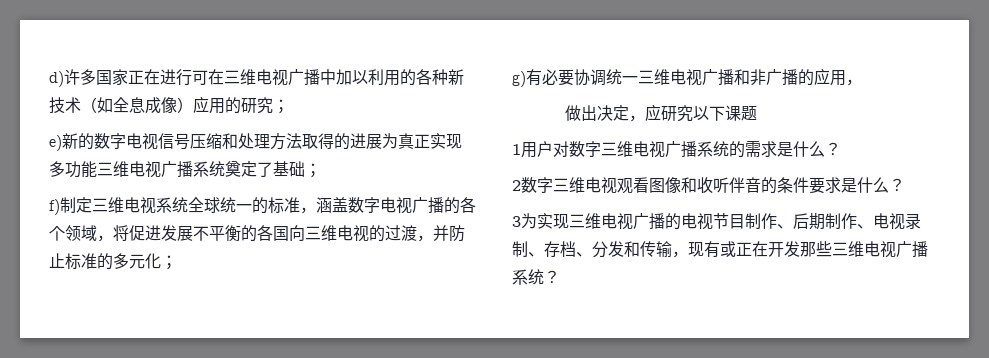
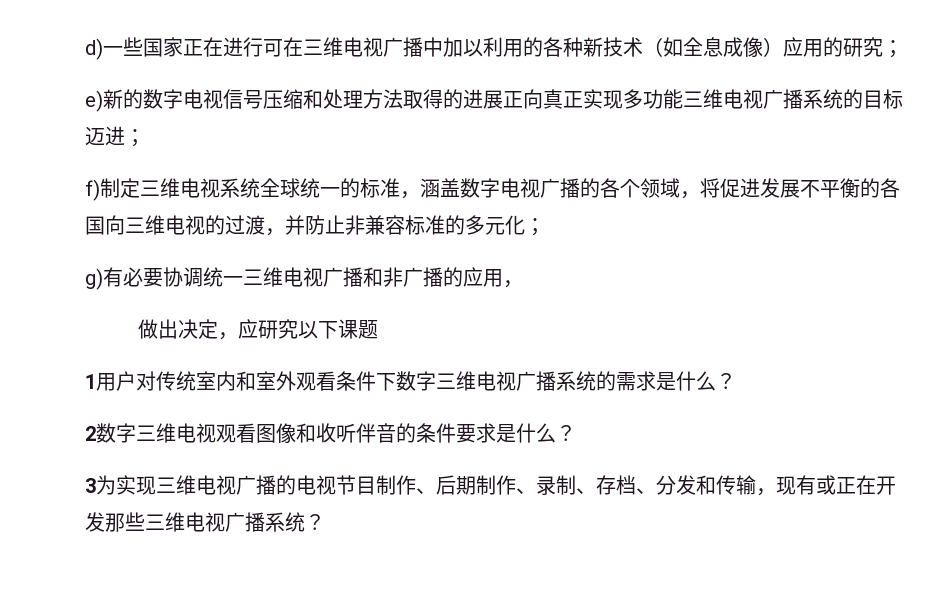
[64,69,96,85] 许多 -> [103,37,143,56] 一些
[382,133,398,149] 为 -> [503,89,543,109] 正向
[225,161,305,177] 奠定了基础 -> [843,89,903,109] [85,126,125,146] 的目标迈进
(65, 260) none -> [345,215,405,235] 非兼容
(569, 149) none -> [156,371,396,391] 传统室内和室外观看条件下
[873,213,905,230] 电视 -> (536, 491) none

